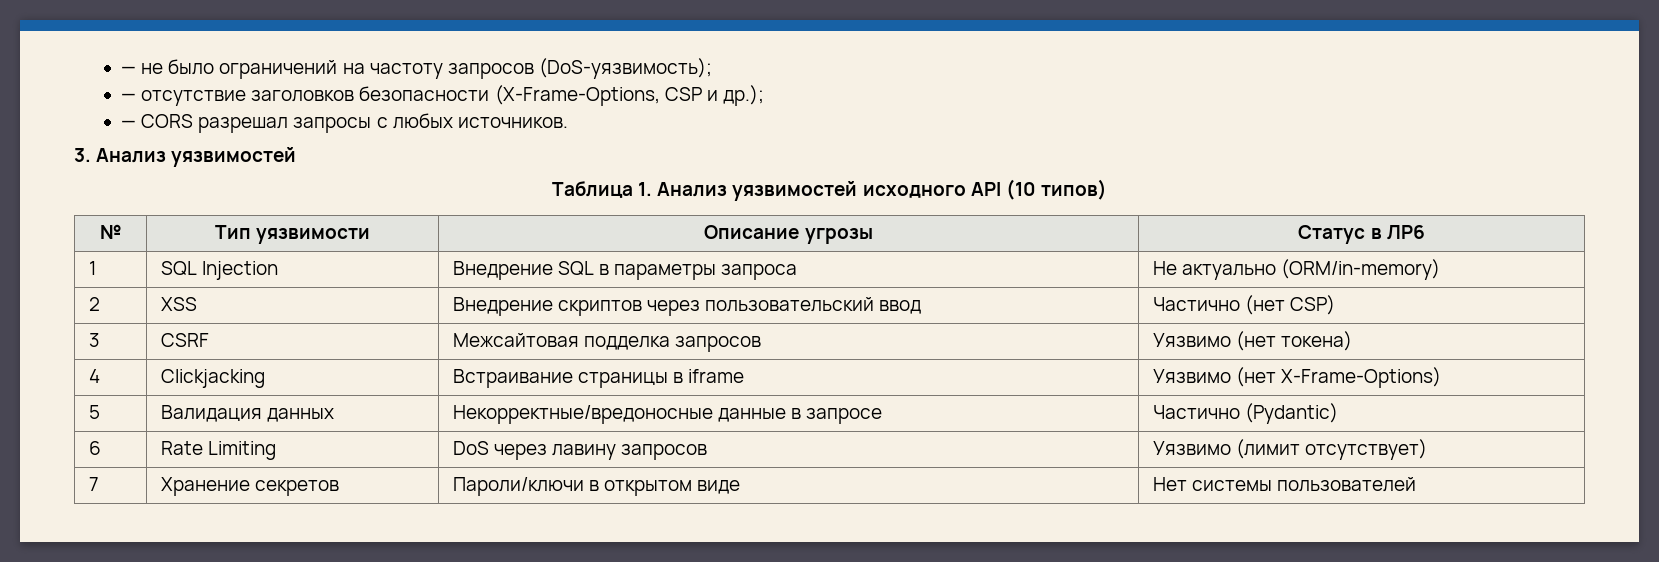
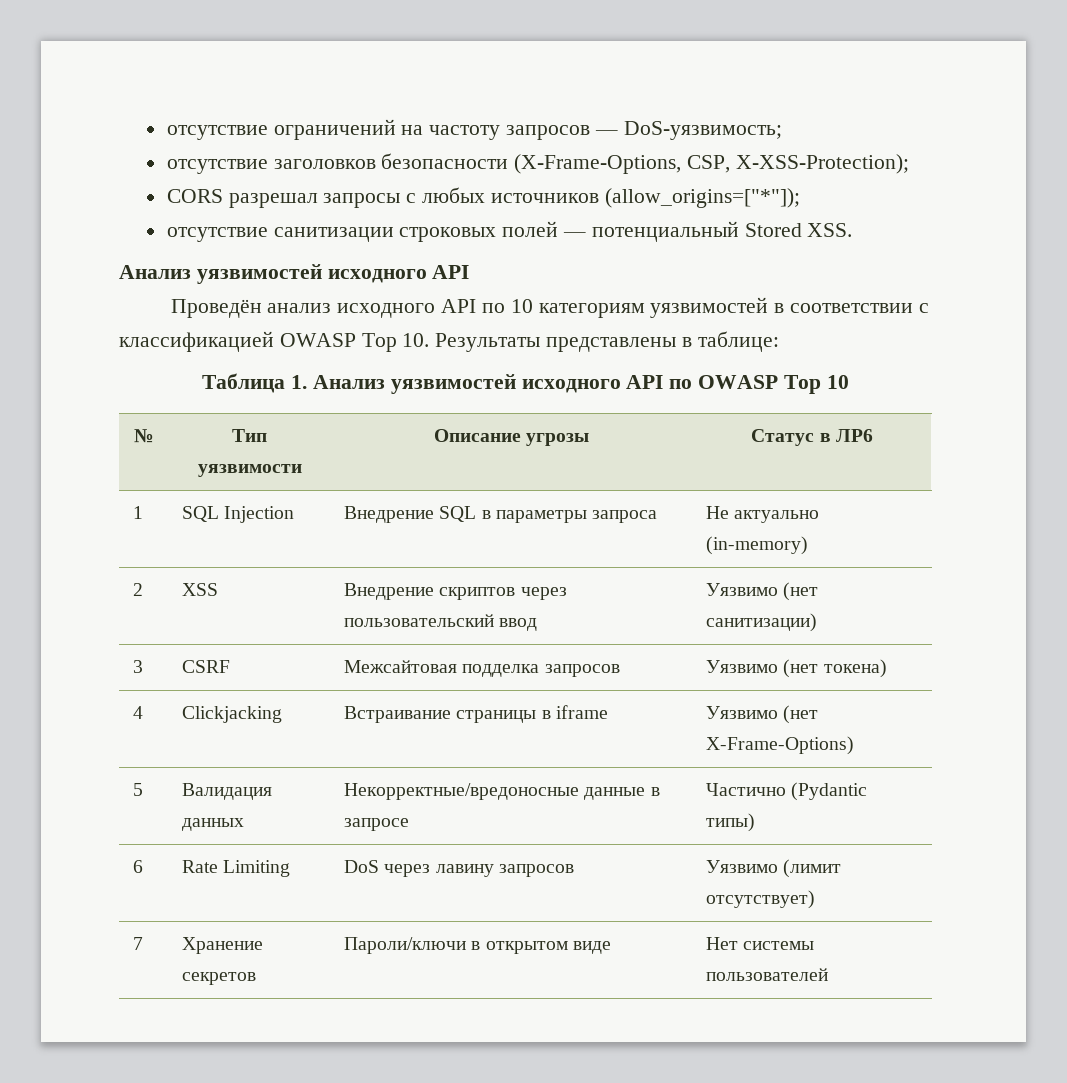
[121,59,215,75] — не было -> [166,125,268,140] отсутствие
[538,58,712,79] [121,93,137,101] (DoS-уязвимость); // — -> [594,121,782,140] — DoS-уязвимость; //
[664,85,764,106] [121,120,137,128] CSP и др.); // — -> [686,154,909,174] CSP, X-XSS-Protection); //
[457,117,568,128] [74,147,297,167] источников. // 3. Анализ уязвимостей -> [490,188,800,208] [166,221,853,242] [119,264,470,284] [170,297,929,318] [119,331,779,352] источников (allow_origins=["*"]); // отсутствие санитизации строковых полей — потенциальный Stored XSS. // Анализ уязвимостей исходного API // Проведён анализ исходного API по 10 категориям уязвимостей в соответствии с классификацией OWASP Top 10. Результаты представлены в таблице:
[1005,179,1107,200] (10 типов) -> [669,375,849,394] по OWASP Top 10
[1281,259,1441,280] (ORM/in-memory) -> [706,536,809,555] (in-memory)
[1152,295,1336,315] Частично (нет CSP) -> [706,582,819,601] [706,613,818,632] Уязвимо (нет санитизации)
[1244,403,1338,424] (Pydantic) -> [791,782,868,801] [706,813,756,832] (Pydantic типы)

